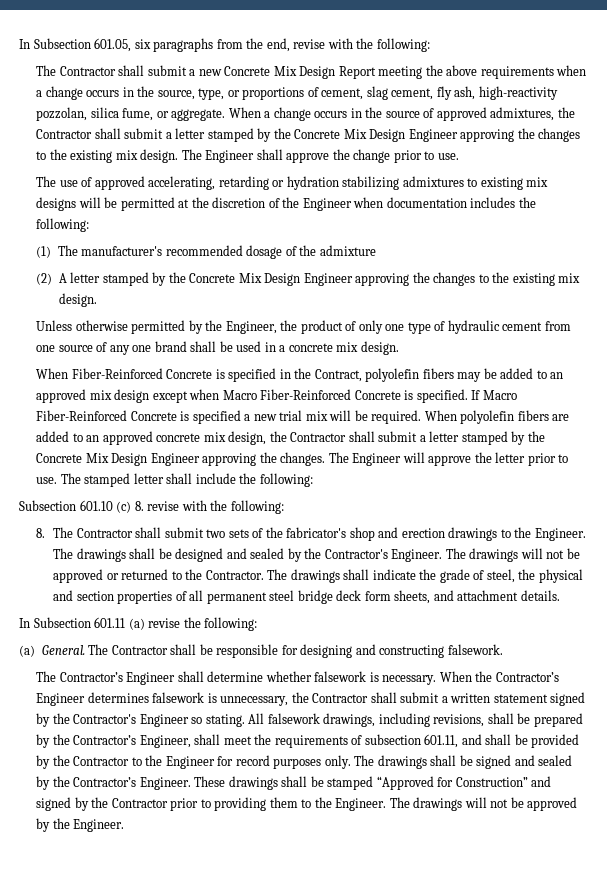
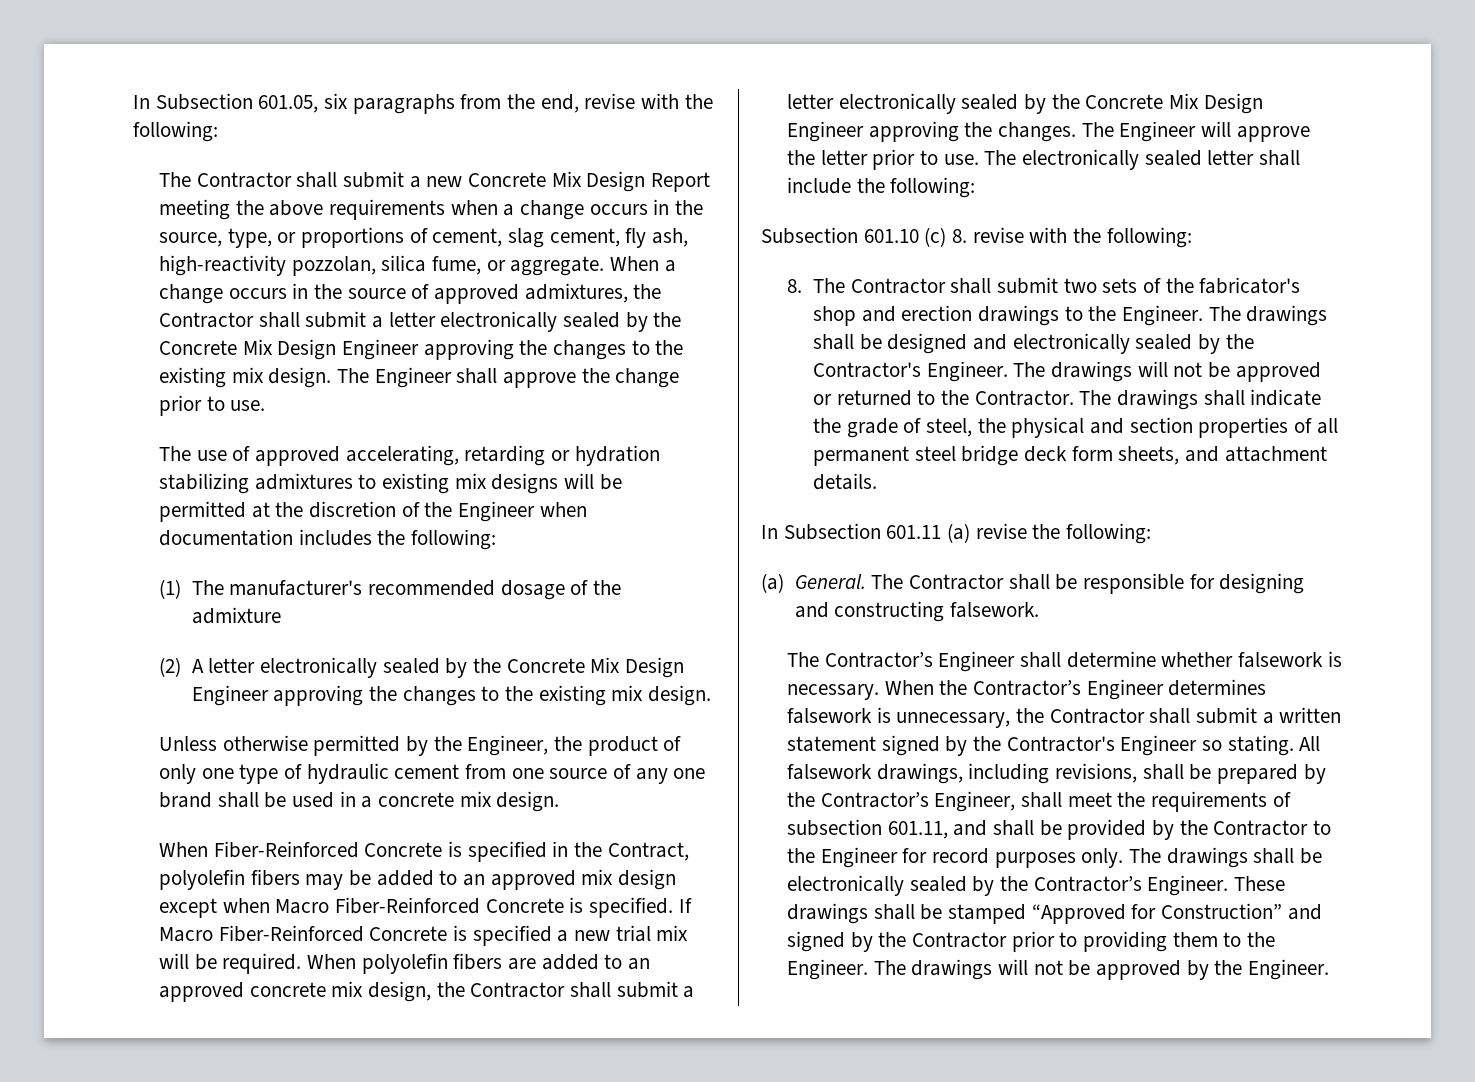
[207,128,254,142] stamped -> [440,311,621,332] electronically sealed
[102,272,149,286] stamped -> [259,657,440,678] electronically sealed
[461,431,508,445] stamped -> [838,93,1019,114] electronically sealed
[84,473,131,487] stamped -> [1022,149,1202,170] electronically sealed
(247, 553) none -> [1012,333,1130,354] electronically
[476,755,535,769] signed and -> [787,875,905,896] electronically

